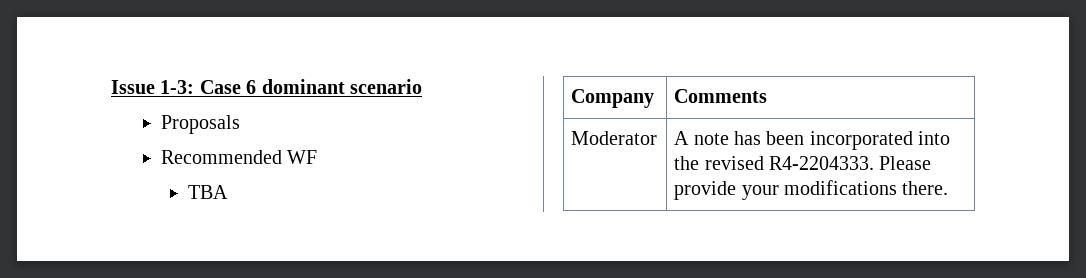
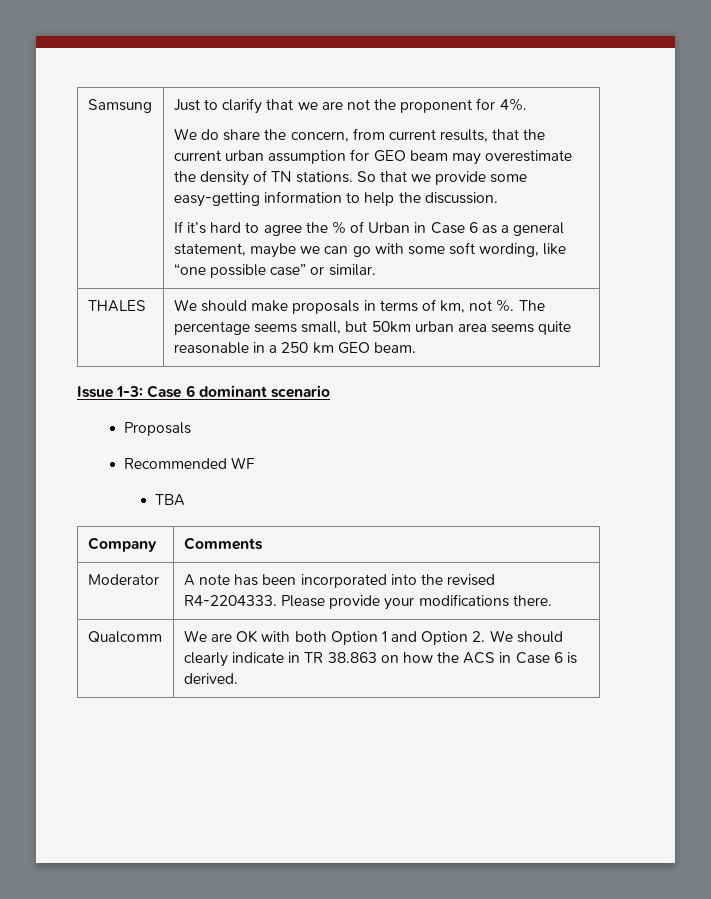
(111, 87) none -> [87,99,152,113] [173,98,527,114] [173,128,546,142] [173,149,573,165] [173,170,528,186] [173,191,498,207] [173,221,565,236] [173,242,567,258] [173,263,376,278] [87,300,146,312] [173,299,545,314] [173,321,572,335] [173,342,416,354] Samsung | Just to clarify that we are not the proponent for 4%. // We do share the concern, from current results, that the current urban assumption for GEO beam may overestimate the density of TN stations. So that we provide some easy-getting information to help the discussion. // If it’s hard to agree the % of Urban in Case 6 as a general statement, maybe we can go with some soft wording, like “one possible case” or similar. // THALES | We should make proposals in terms of km, not %. The percentage seems small, but 50km urban area seems quite reasonable in a 250 km GEO beam. //
(949, 188) none -> [87,631,162,643] [183,630,563,645] [183,652,578,667] [183,673,238,684] // Qualcomm | We are OK with both Option 1 and Option 2. We should clearly indicate in TR 38.863 on how the ACS in Case 6 is derived.

